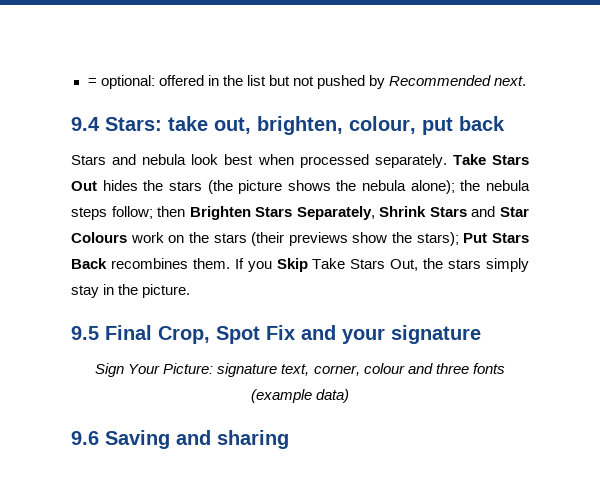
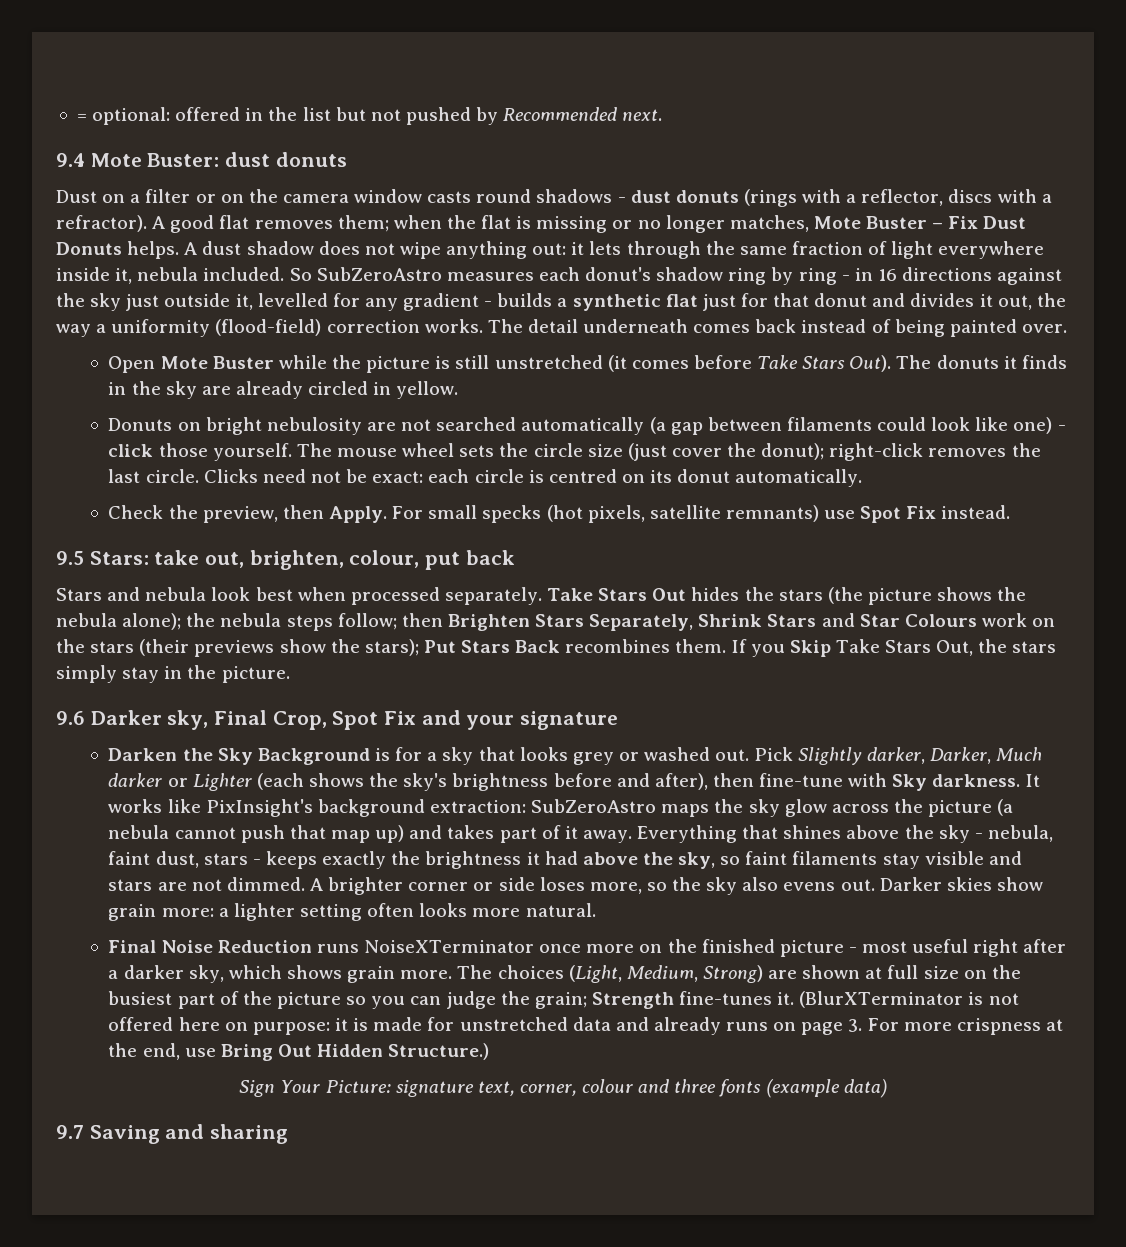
(100, 124) none -> [90,152,347,167] [56,189,1052,207] [56,215,1027,233] [56,241,1045,259] [56,267,1063,285] [56,293,1066,311] [56,319,1067,337] [108,355,1067,373] [108,381,459,399] [108,417,1066,435] [108,443,1041,461] [108,469,863,487] [108,505,1011,523] [56,551,84,565] Mote Buster: dust donuts // Dust on a filter or on the camera window casts round shadows - dust donuts (rings with a reflector, discs with a refractor). A good flat removes them; when the flat is missing or no longer matches, Mote Buster – Fix Dust Donuts helps. A dust shadow does not wipe anything out: it lets through the same fraction of light everywhere inside it, nebula included. So SubZeroAstro measures each donut's shadow ring by ring - in 16 directions against the sky just outside it, levelled for any gradient - builds a synthetic flat just for that donut and divides it out, the way a uniformity (flood-field) correction works. The detail underneath comes back instead of being painted over. // Open Mote Buster while the picture is still unstretched (it comes before Take Stars Out). The donuts it finds in the sky are already circled in yellow. // Donuts on bright nebulosity are not searched automatically (a gap between filaments could look like one) - click those yourself. The mouse wheel sets the circle size (just cover the donut); right-click removes the last circle. Clicks need not be exact: each circle is centred on its donut automatically. // Check the preview, then Apply. For small specks (hot pixels, satellite remnants) use Spot Fix instead. // 9.5
[71,326,99,340] 9.5 -> [56,710,209,730] 9.6 Darker sky,
(481, 334) none -> [108,747,1042,765] [108,773,1040,791] [108,799,1014,817] [108,825,1053,843] [108,851,1022,869] [108,877,1043,895] [108,903,596,921] [108,939,1067,957] [108,965,1021,983] [108,991,1019,1009] [108,1017,1063,1035] [108,1043,490,1061] // Darken the Sky Background is for a sky that looks grey or washed out. Pick Slightly darker, Darker, Much darker or Lighter (each shows the sky's brightness before and after), then fine-tune with Sky darkness. It works like PixInsight's background extraction: SubZeroAstro maps the sky glow across the picture (a nebula cannot push that map up) and takes part of it away. Everything that shines above the sky - nebula, faint dust, stars - keeps exactly the brightness it had above the sky, so faint filaments stay visible and stars are not dimmed. A brighter corner or side loses more, so the sky also evens out. Darker skies show grain more: a lighter setting often looks more natural. // Final Noise Reduction runs NoiseXTerminator once more on the finished picture - most useful right after a darker sky, which shows grain more. The choices (Light, Medium, Strong) are shown at full size on the busiest part of the picture so you can judge the grain; Strength fine-tunes it. (BlurXTerminator is not offered here on purpose: it is made for unstretched data and already runs on page 3. For more crispness at the end, use Bring Out Hidden Structure.)
[71,431,99,445] 9.6 -> [56,1125,84,1139] 9.7

